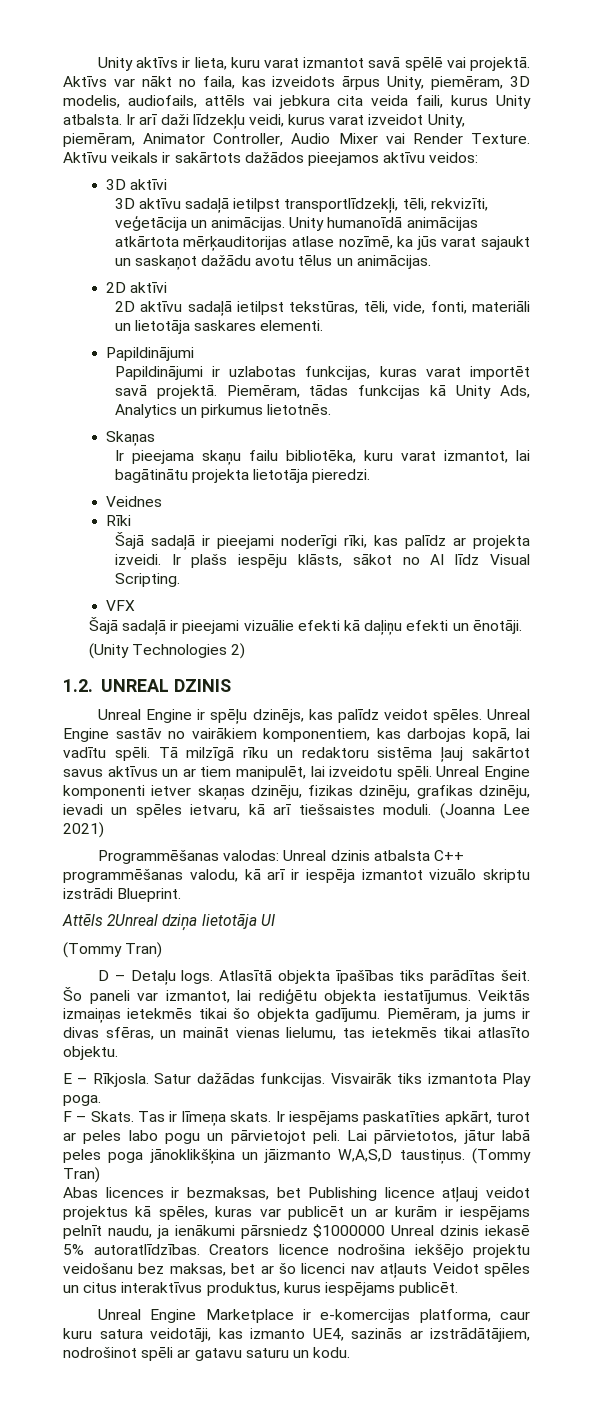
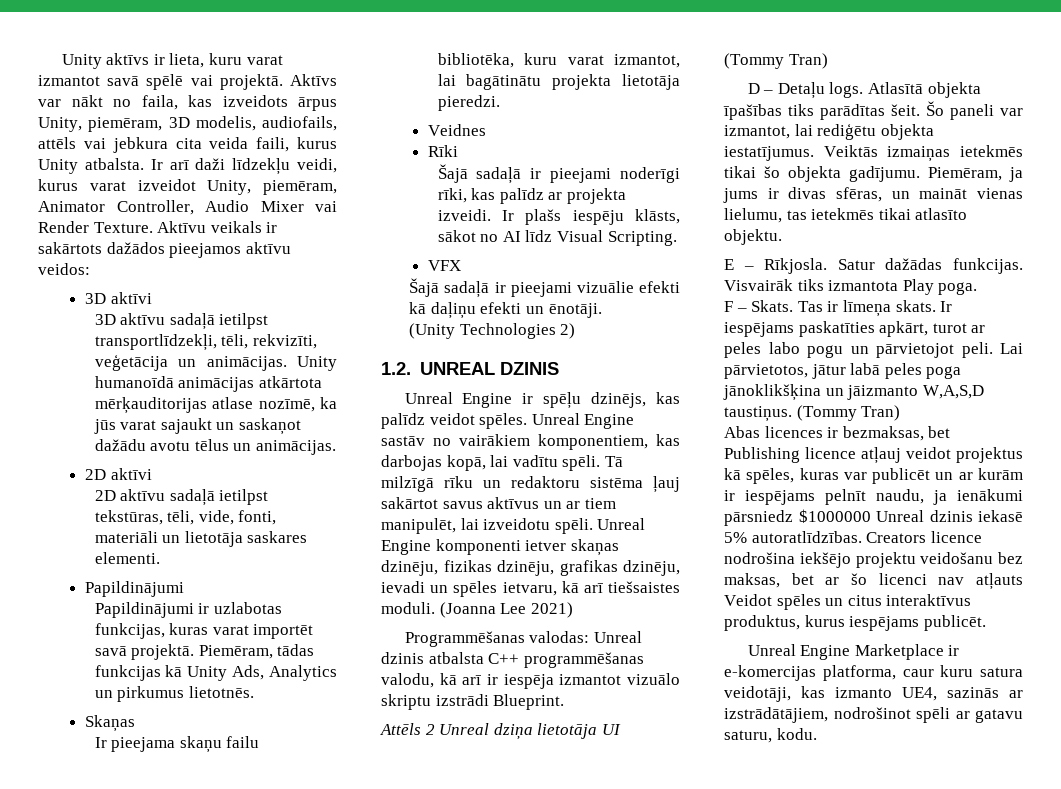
[107,914,159,926] 2Unreal -> [425,723,490,735] 2 Unreal
[245,1348,309,1358] saturu un -> [724,730,772,743] saturu,

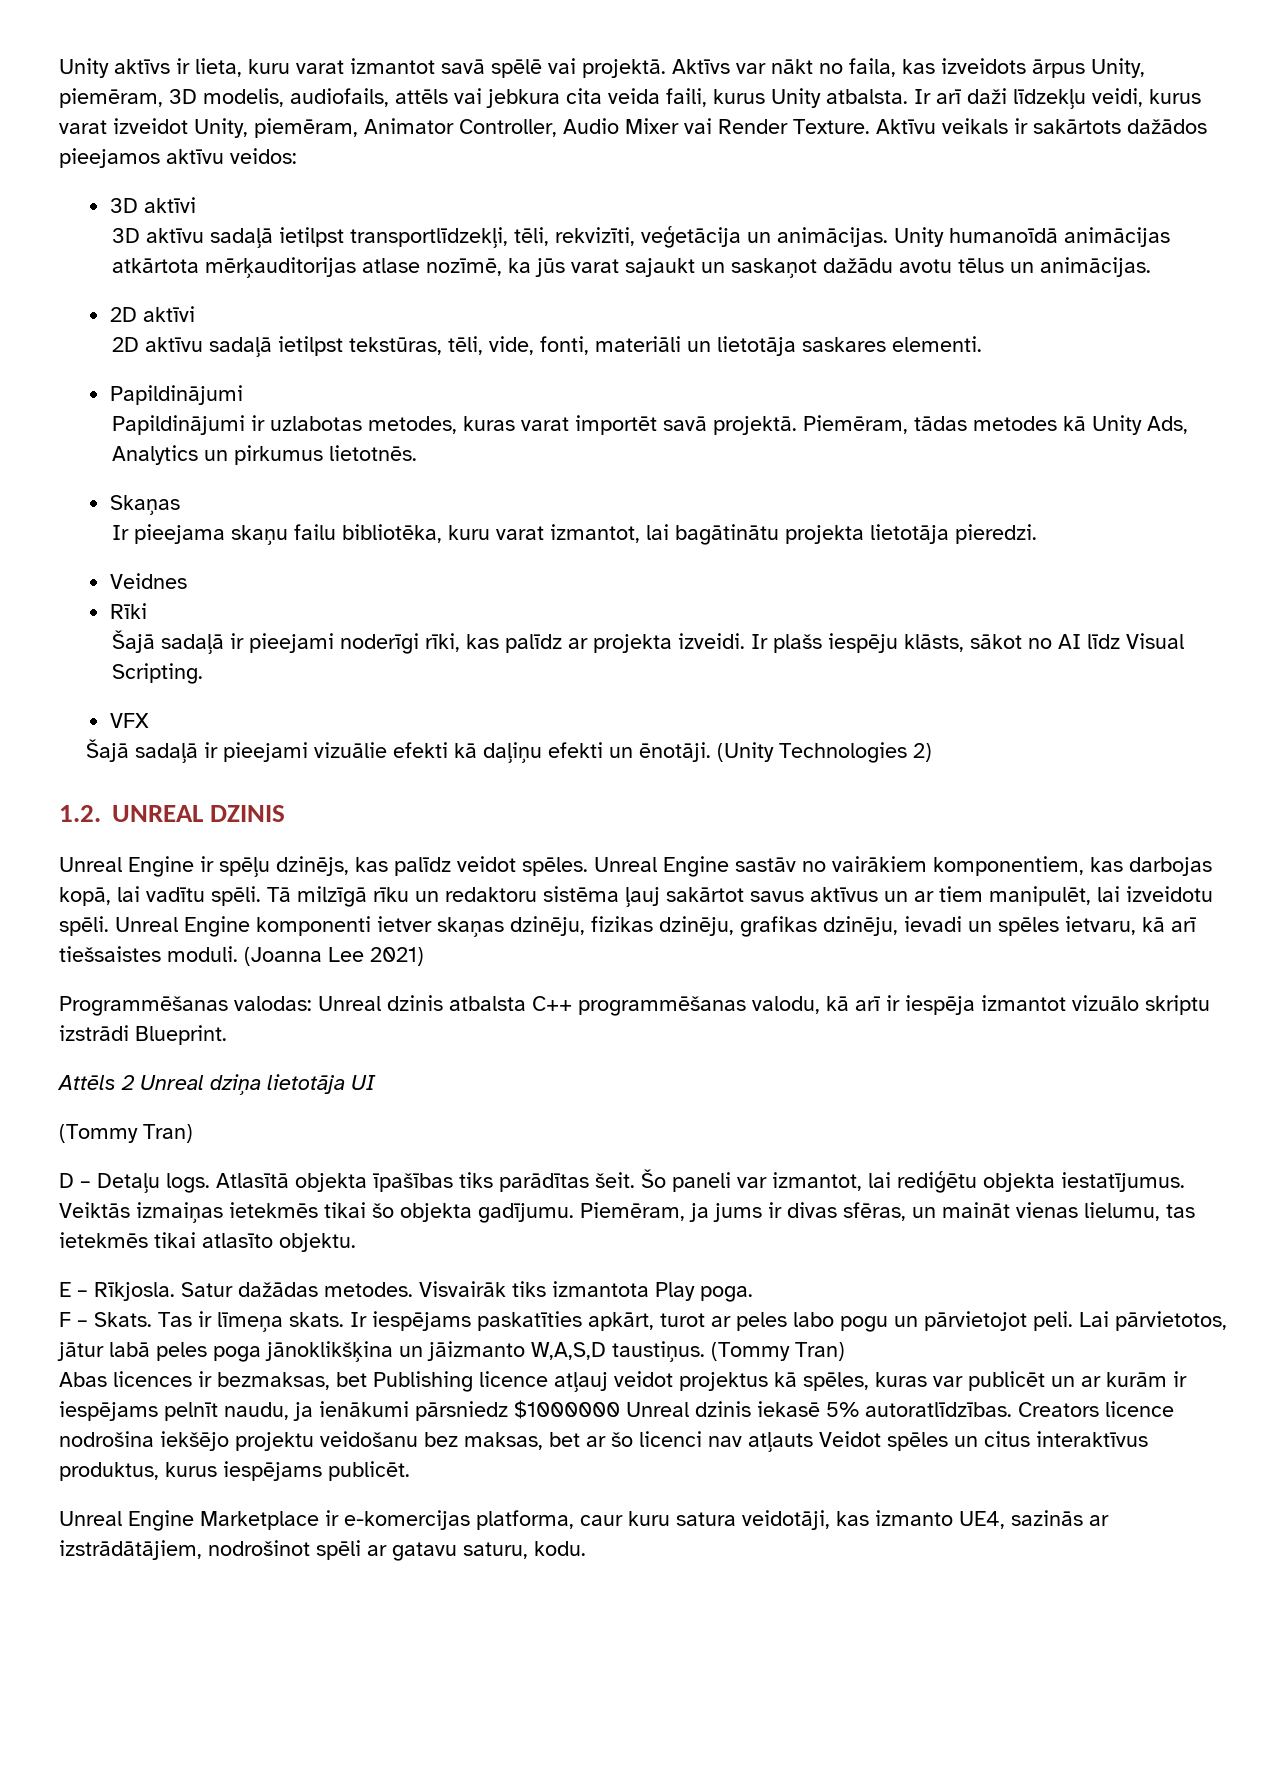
[94,623,165,639] funkcijas, -> [368,416,458,434] metodes,
[94,665,161,681] funkcijas -> [973,416,1058,431] metodes
(602, 310) // -> (711, 752) none
[953,258,1023,274] funkcijas. -> [324,1282,413,1297] metodes.

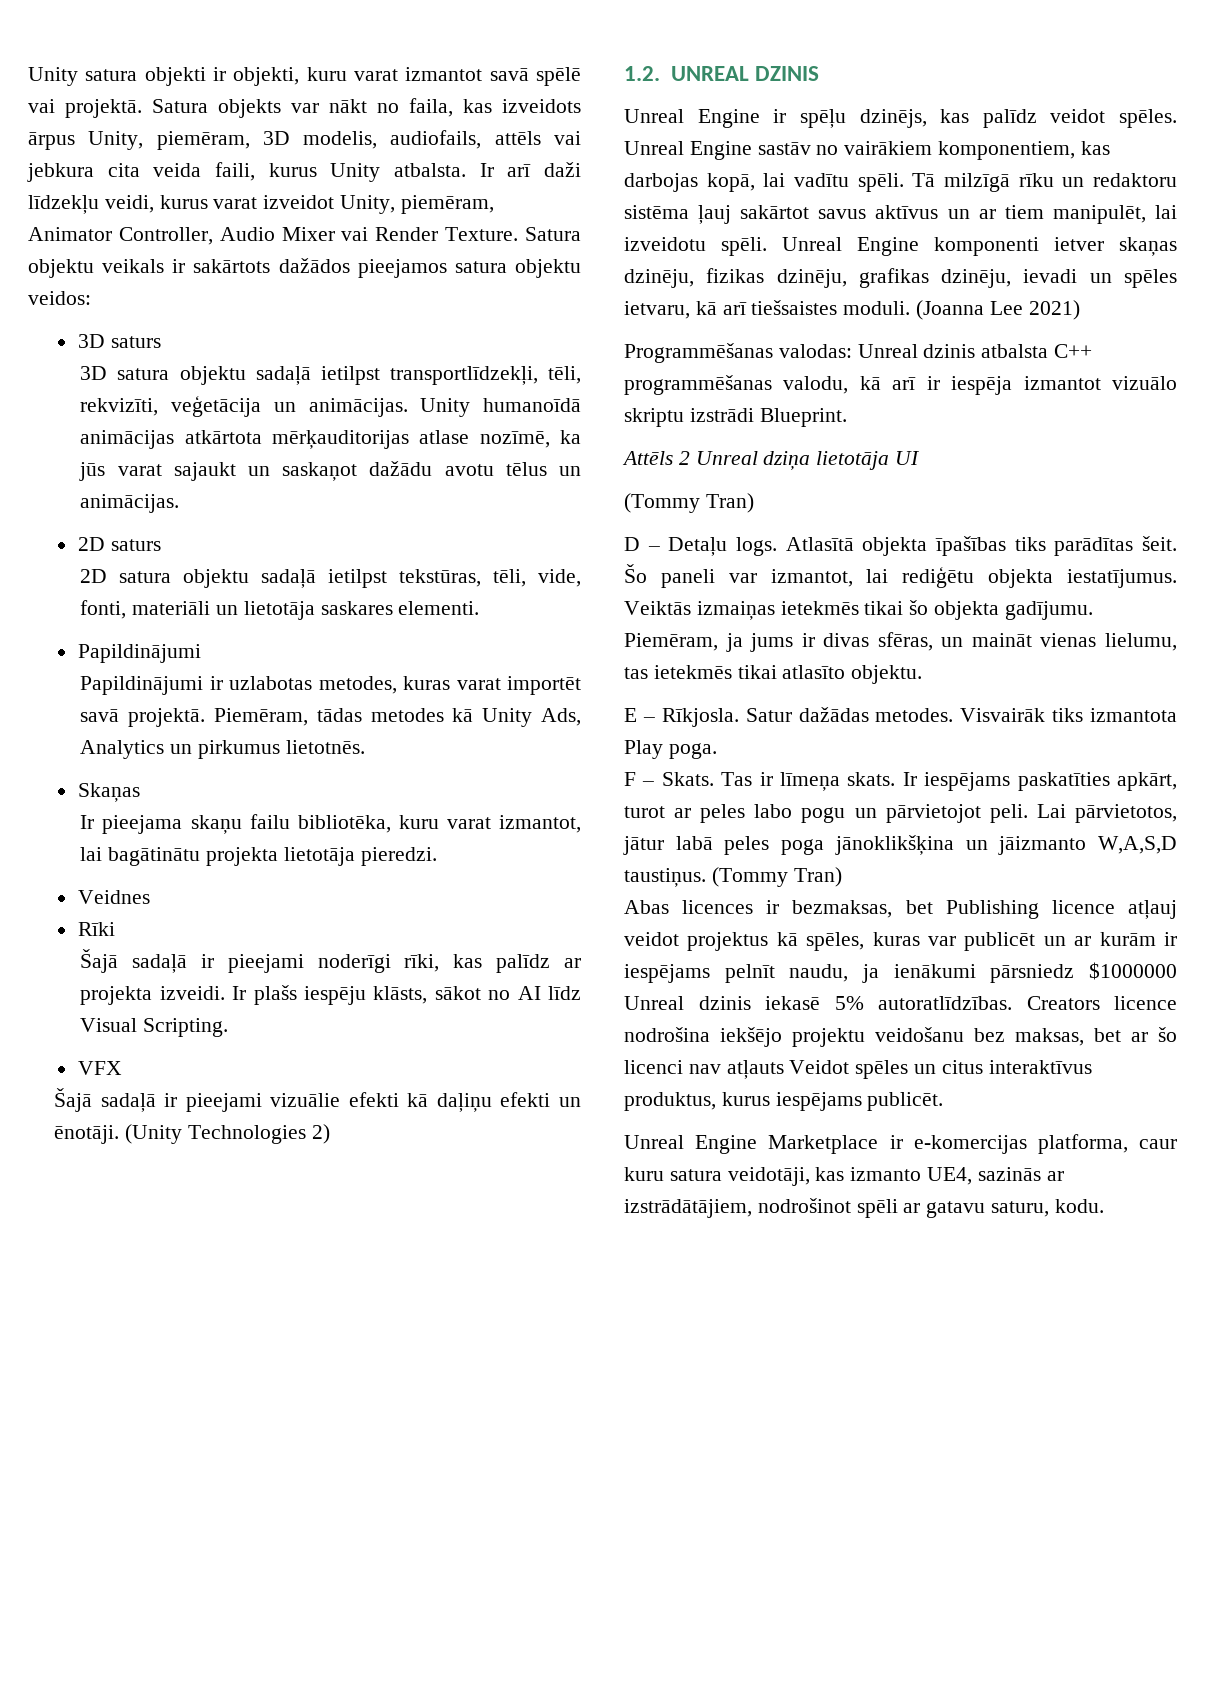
[59,58,242,78] Unity aktīvs ir lieta, -> [28,67,300,86] Unity satura objekti ir objekti,
[672,59,730,74] Aktīvs -> [152,99,281,118] Satura objekts
[876,119,936,134] Aktīvu -> [524,227,581,241] [28,259,94,278] Satura objektu
[166,149,224,164] aktīvu -> [454,259,581,278] satura objektu
[143,197,196,213] [112,228,205,243] aktīvi // 3D aktīvu -> [110,336,161,348] [80,366,246,385] saturs // 3D satura objektu
[142,306,195,322] [112,337,204,352] aktīvi // 2D aktīvu -> [110,539,161,551] [80,569,250,588] saturs // 2D satura objektu

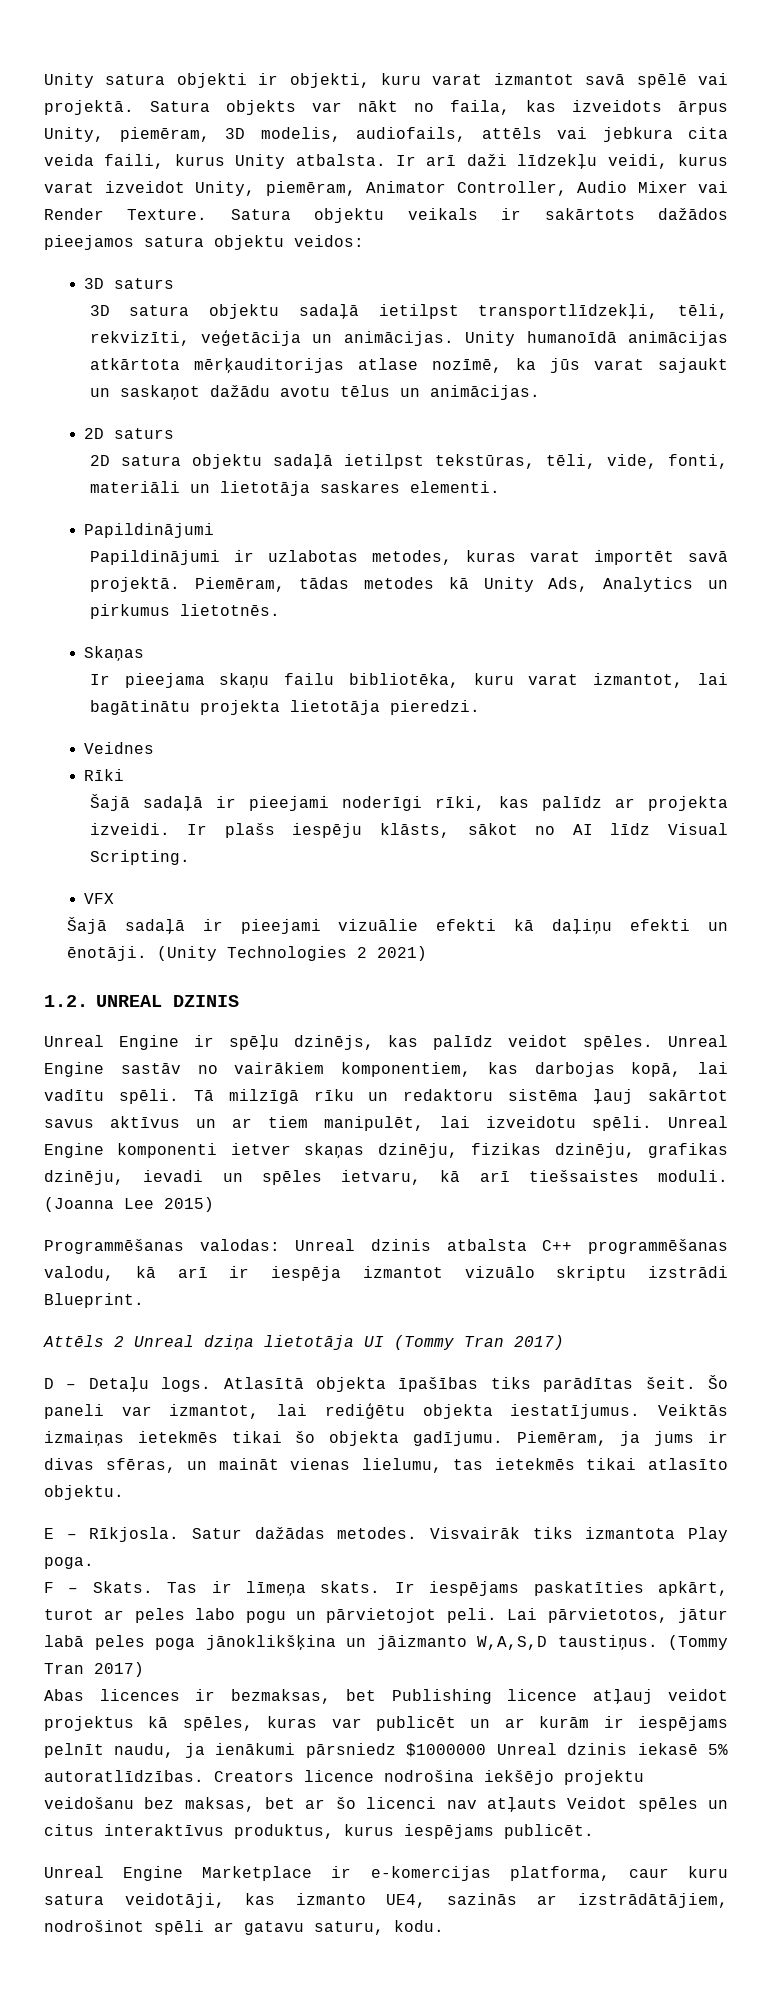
[311,1124,330,1144] 2) -> [356,946,427,961] 2 2021)
[1028,300,1080,320] 2021) -> [164,1197,214,1212] 2015)
[624,493,754,513] // (Tommy Tran) -> [394,1335,564,1350] (Tommy Tran 2017)
[793,867,842,887] Tran) -> [44,1662,144,1677] Tran 2017)

